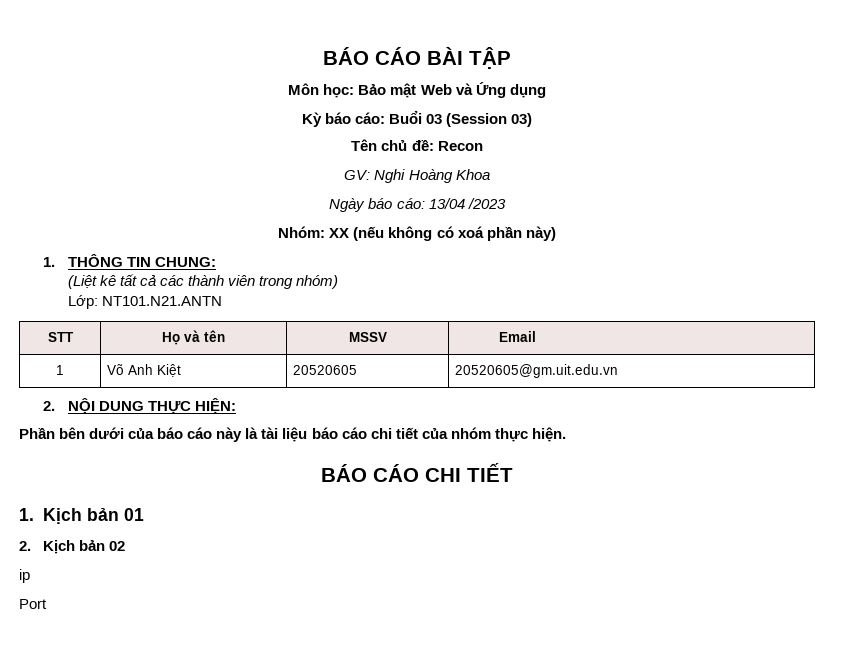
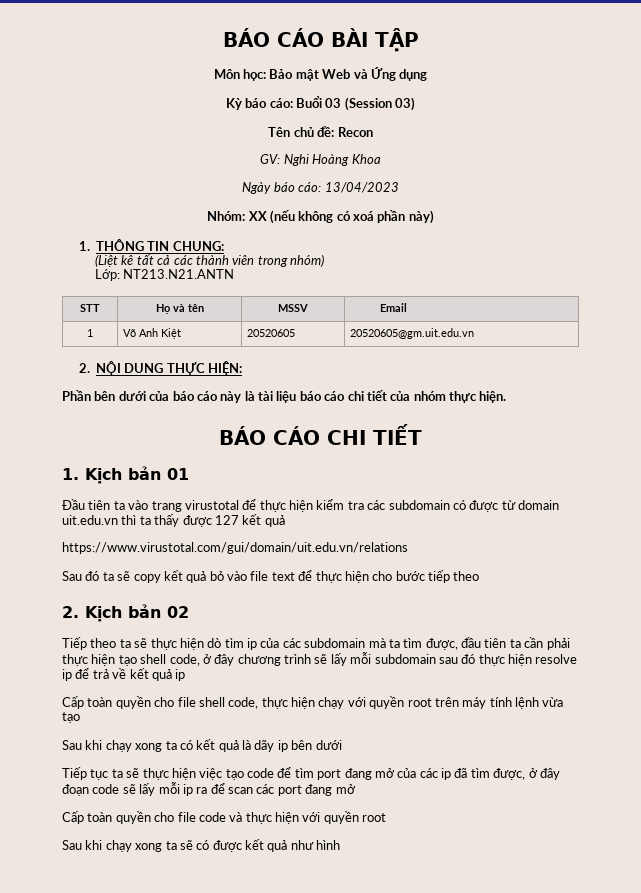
[428,198,506,209] 13/04 /2023 -> [324,182,399,193] 13/04/2023
[101,296,222,306] NT101.N21.ANTN -> [123,269,235,279] NT213.N21.ANTN
[19,540,126,554] [19,569,30,583] [19,599,47,609] 2. Kịch bản 02 // ip // Port -> [62,499,559,512] [62,514,285,527] [62,542,408,554] [62,570,480,583] [62,604,190,622] [62,637,570,650] [62,652,578,666] [62,668,186,681] [62,696,564,709] [62,712,80,723] [62,739,342,752] [62,767,560,780] [62,782,356,796] [62,811,387,824] [62,839,341,852] Đầu tiên ta vào trang virustotal để thực hiện kiểm tra các subdomain có được từ domain uit.edu.vn thì ta thấy được 127 kết quả // https://www.virustotal.com/gui/domain/uit.edu.vn/relations // Sau đó ta sẽ copy kết quả bỏ vào file text để thực hiện cho bước tiếp theo // 2. Kịch bản 02 // Tiếp theo ta sẽ thực hiện dò tìm ip của các subdomain mà ta tìm được, đầu tiên ta cần phải thực hiện tạo shell code, ở đây chương trình sẽ lấy mỗi subdomain sau đó thực hiện resolve ip để trả về kết quả ip // Cấp toàn quyền cho file shell code, thực hiện chạy với quyền root trên máy tính lệnh vừa tạo // Sau khi chạy xong ta có kết quả là dãy ip bên dưới // Tiếp tục ta sẽ thực hiện việc tạo code để tìm port đang mở của các ip đã tìm được, ở đây đoạn code sẽ lấy mỗi ip ra để scan các port đang mở // Cấp toàn quyền cho file code và thực hiện với quyền root // Sau khi chạy xong ta sẽ có được kết quả như hình

